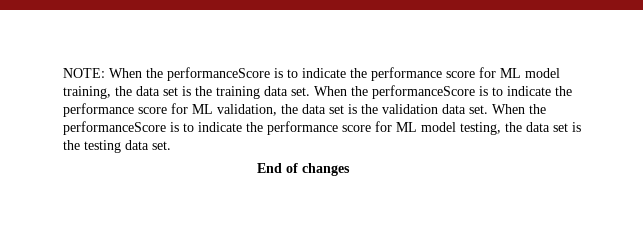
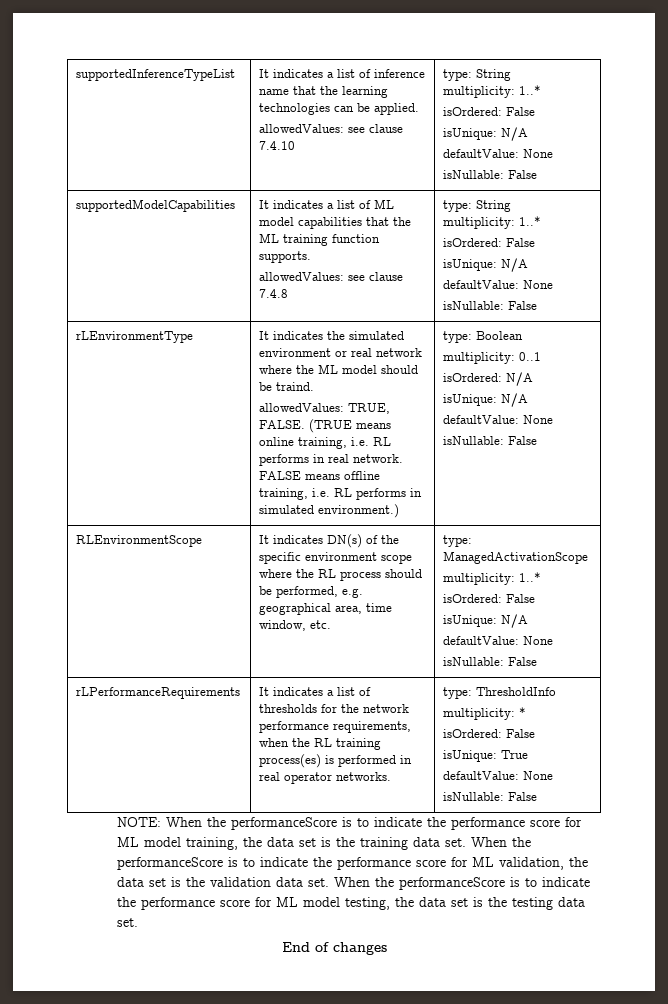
(62, 73) none -> [76,69,236,81] [259,69,426,78] [259,86,389,98] [259,103,420,115] [259,124,404,133] [259,141,296,150] [443,69,512,81] [443,85,542,98] [443,107,536,116] [443,127,529,141] [443,149,554,158] [443,170,538,179] [76,199,236,212] [259,199,395,209] [259,217,412,229] [259,233,381,246] [259,251,312,263] [259,272,404,281] [259,289,289,298] [443,200,512,212] [443,216,542,229] [443,238,536,247] [443,258,529,272] [443,280,554,289] [443,301,538,310] [76,331,194,343] [259,331,405,340] [259,348,423,357] [259,364,419,374] [259,382,315,391] [259,403,391,414] [259,419,392,433] [259,437,392,449] [259,454,404,466] [259,471,381,480] [259,488,423,500] [259,504,400,518] [443,331,524,343] [443,352,542,364] [443,372,534,386] [443,393,529,407] [443,415,554,424] [443,436,538,445] [76,535,203,547] [259,534,400,548] [259,552,413,564] [259,569,423,581] [259,586,364,598] [259,603,393,615] [259,620,332,631] [443,535,473,547] [443,551,589,564] [443,572,542,585] [443,594,536,603] [443,614,529,628] [443,636,554,645] [443,657,538,666] [76,687,241,699] [259,687,372,696] [259,704,410,713] [259,721,412,733] [259,738,382,750] [259,754,413,768] [259,772,392,784] [443,687,557,699] [443,707,527,720] [443,729,536,738] [443,750,529,762] [443,771,554,780] [443,792,538,801] supportedInferenceTypeList | It indicates a list of inference name that the learning technologies can be applied. // allowedValues: see clause 7.4.10 | type: String // multiplicity: 1..* // isOrdered: False // isUnique: N/A // defaultValue: None // isNullable: False // supportedModelCapabilities | It indicates a list of ML model capabilities that the ML training function supports. // allowedValues: see clause 7.4.8 | type: String // multiplicity: 1..* // isOrdered: False // isUnique: N/A // defaultValue: None // isNullable: False // rLEnvironmentType | It indicates the simulated environment or real network where the ML model should be traind. // allowedValues: TRUE, FALSE. (TRUE means online training, i.e. RL performs in real network. FALSE means offline training, i.e. RL performs in simulated environment.) | type: Boolean // multiplicity: 0..1 // isOrdered: N/A // isUnique: N/A // defaultValue: None // isNullable: False // RLEnvironmentScope | It indicates DN(s) of the specific environment scope where the RL process should be performed, e.g. geographical area, time window, etc. | type: ManagedActivationScope // multiplicity: 1..* // isOrdered: False // isUnique: N/A // defaultValue: None // isNullable: False // rLPerformanceRequirements | It indicates a list of thresholds for the network performance requirements, when the RL training process(es) is performed in real operator networks. | type: ThresholdInfo // multiplicity: * // isOrdered: False // isUnique: True // defaultValue: None // isNullable: False //

